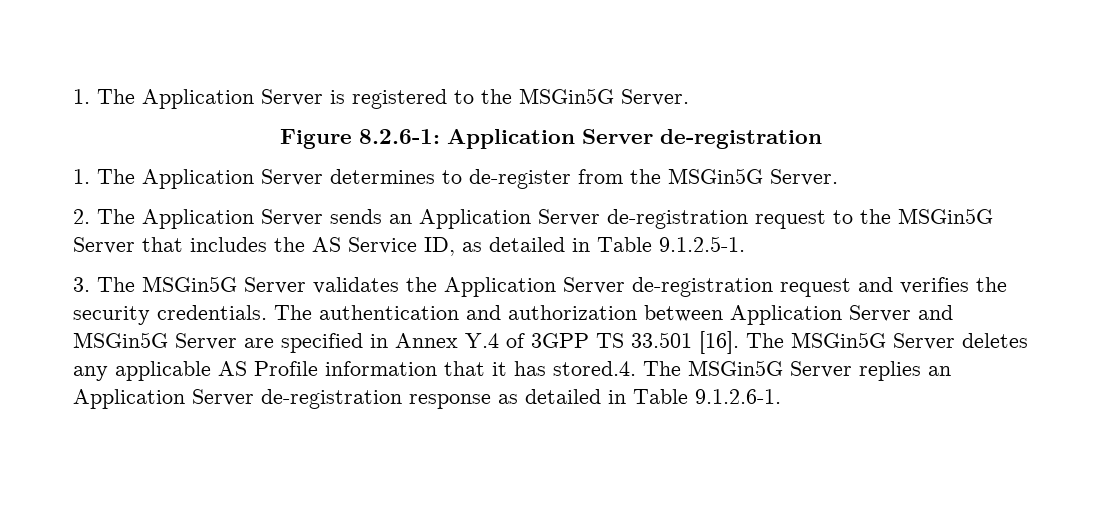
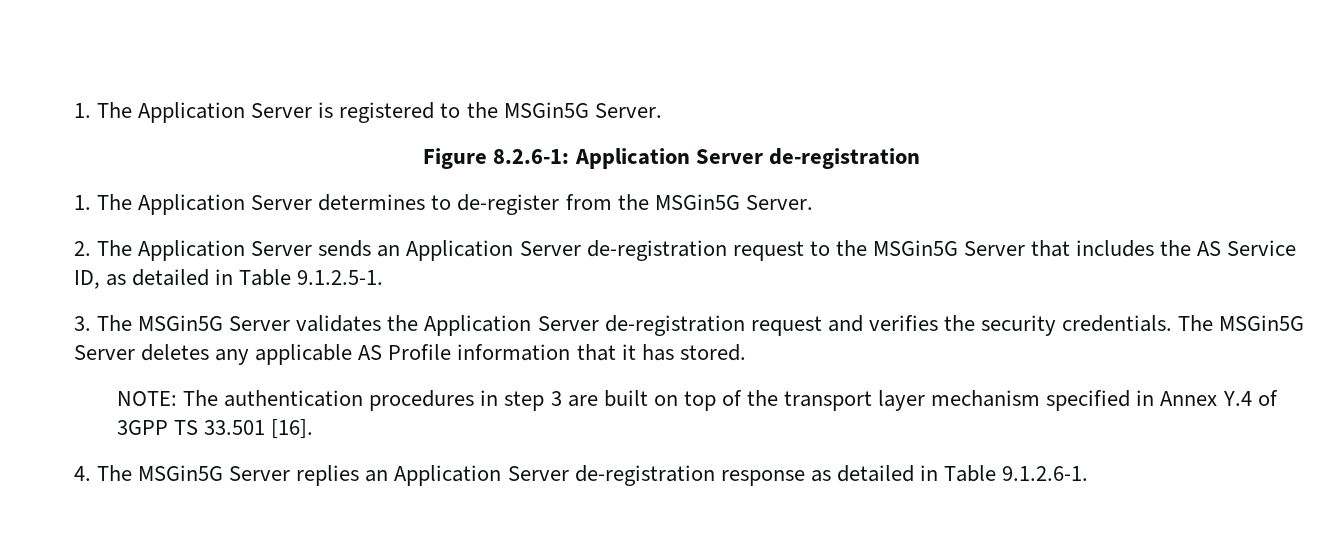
[318,305,953,325] [72,331,784,354] authentication and authorization between Application Server and MSGin5G Server are specified in Annex Y.4 of 3GPP TS 33.501 [16]. The -> (1214, 323) none
[552,361,636,376] stored.4. -> [679,344,746,361] [117,390,1278,411] [117,419,314,439] [74,466,92,481] stored. // NOTE: The authentication procedures in step 3 are built on top of the transport layer mechanism specified in Annex Y.4 of 3GPP TS 33.501 [16]. // 4.

